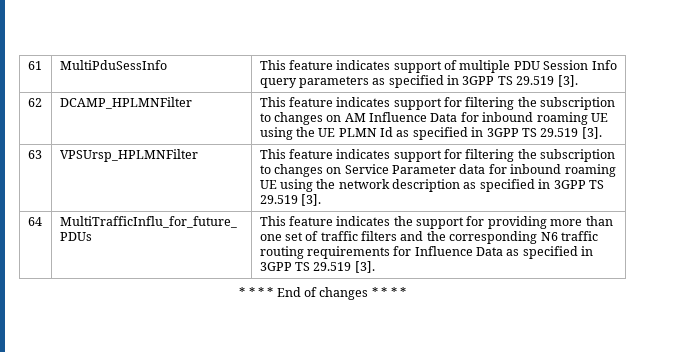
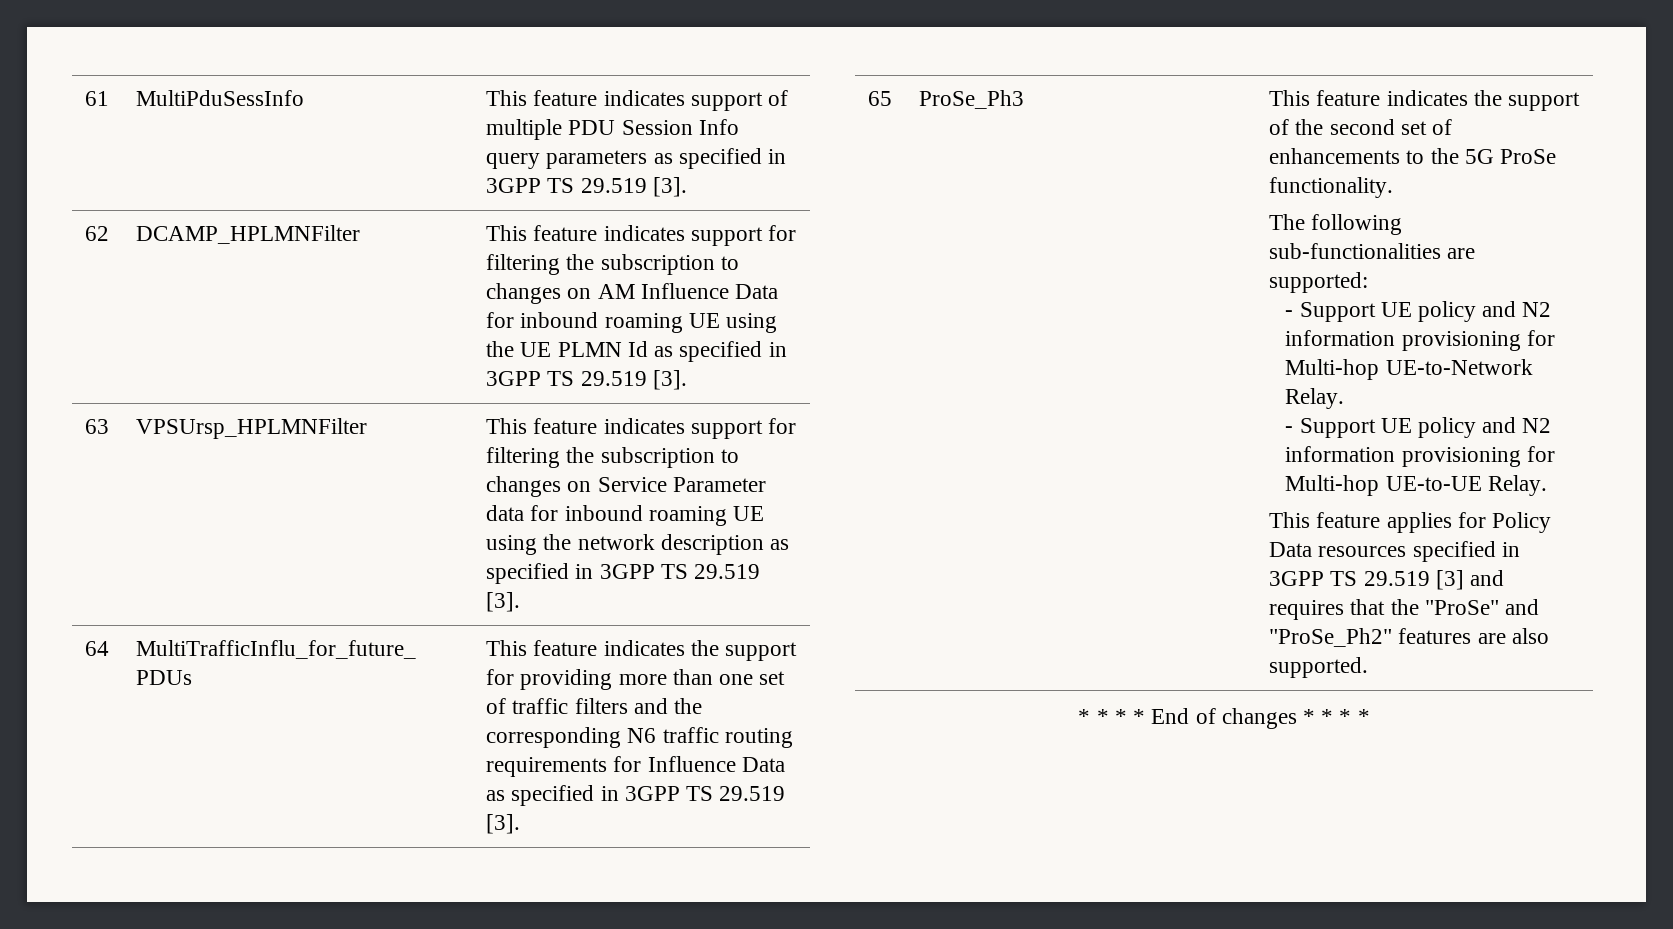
(375, 267) none -> [868,91,893,106] [919,90,1025,109] [1269,90,1581,111] [1269,119,1453,135] [1269,148,1557,164] [1269,177,1394,198] [1269,214,1403,235] [1269,243,1476,259] [1269,272,1369,293] [1285,301,1552,322] [1285,330,1555,351] [1285,359,1533,380] [1285,388,1345,409] [1285,417,1552,438] [1285,446,1555,467] [1285,475,1547,496] [1269,512,1552,533] [1269,541,1520,562] [1269,570,1505,590] [1269,599,1540,620] [1269,628,1549,647] [1269,657,1369,678] // 65 | ProSe_Ph3 | This feature indicates the support of the second set of enhancements to the 5G ProSe functionality. // The following sub-functionalities are supported: // - Support UE policy and N2 information provisioning for Multi-hop UE-to-Network Relay. // - Support UE policy and N2 information provisioning for Multi-hop UE-to-UE Relay. // This feature applies for Policy Data resources specified in 3GPP TS 29.519 [3] and requires that the "ProSe" and "ProSe_Ph2" features are also supported.

